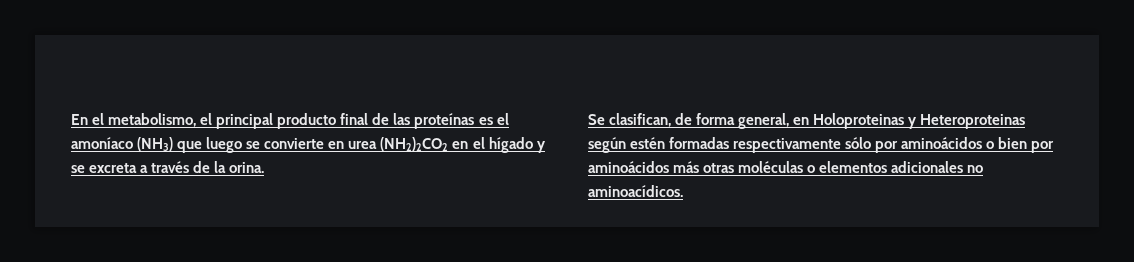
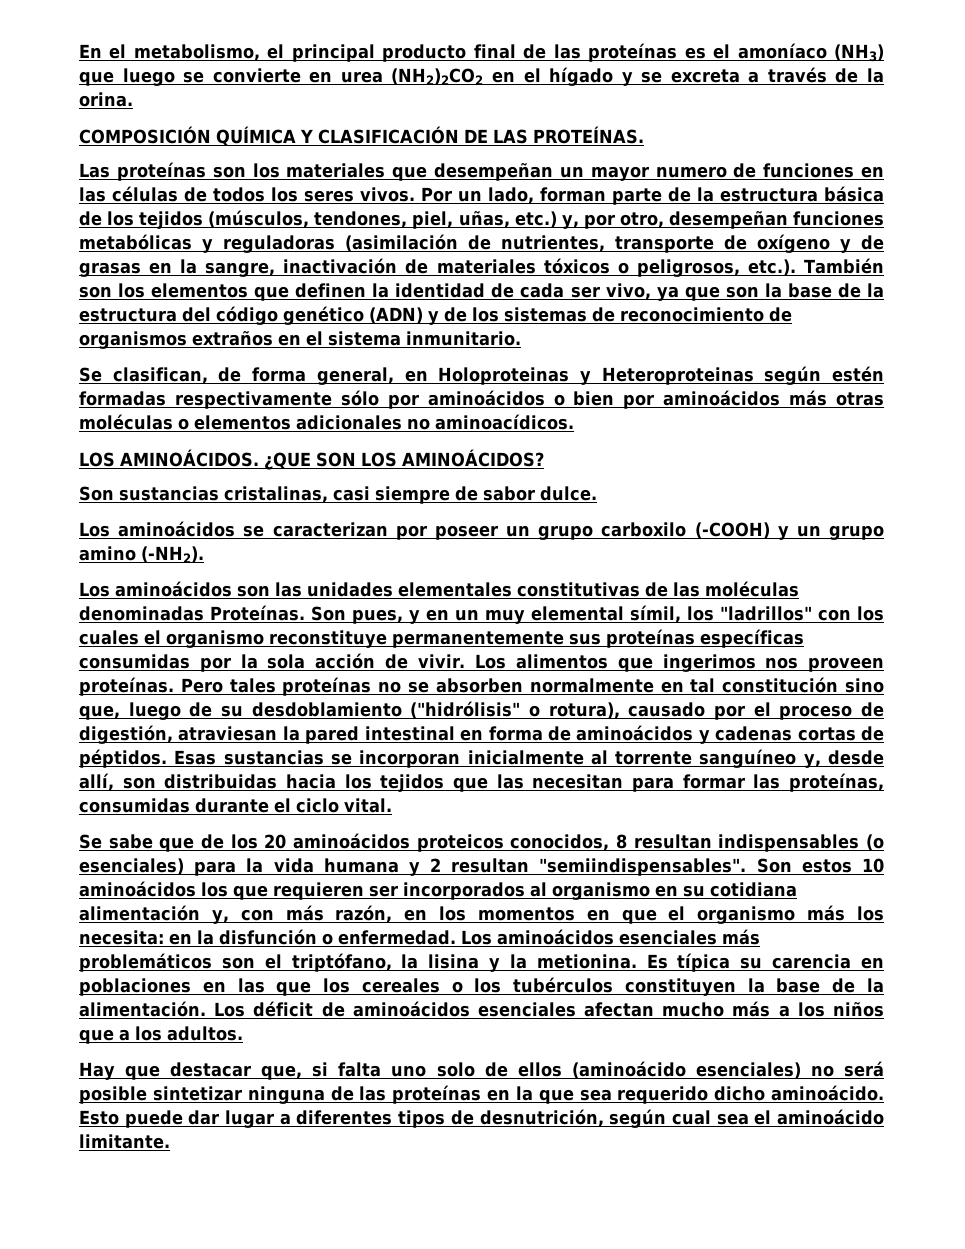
(265, 167) none -> [79,126,644,146] [79,162,885,181] [79,186,884,205] [79,210,884,229] [79,234,884,253] [79,258,885,277] [79,283,884,301] [79,306,792,325] [79,331,521,349] // COMPOSICIÓN QUÍMICA Y CLASIFICACIÓN DE LAS PROTEÍNAS. // Las proteínas son los materiales que desempeñan un mayor numero de funciones en las células de todos los seres vivos. Por un lado, forman parte de la estructura básica de los tejidos (músculos, tendones, piel, uñas, etc.) y, por otro, desempeñan funciones metabólicas y reguladoras (asimilación de nutrientes, transporte de oxígeno y de grasas en la sangre, inactivación de materiales tóxicos o peligrosos, etc.). También son los elementos que definen la identidad de cada ser vivo, ya que son la base de la estructura del código genético (ADN) y de los sistemas de reconocimiento de organismos extraños en el sistema inmunitario.
(683, 191) none -> [79,449,544,470] [79,486,597,504] [79,521,884,540] [79,546,204,563] [79,581,799,597] [79,605,884,624] [79,629,804,648] [79,653,884,672] [79,677,885,696] [79,701,884,720] [79,725,884,744] [79,749,885,768] [79,773,884,792] [79,798,392,813] [79,833,884,852] [79,858,884,876] [79,881,797,900] [79,905,884,924] [79,929,760,945] [79,953,884,972] [79,977,884,996] [79,1001,884,1017] [79,1026,243,1044] [79,1061,885,1080] [79,1085,884,1104] [79,1109,885,1128] [79,1134,170,1149] // LOS AMINOÁCIDOS. ¿QUE SON LOS AMINOÁCIDOS? // Son sustancias cristalinas, casi siempre de sabor dulce. // Los aminoácidos se caracterizan por poseer un grupo carboxilo (-COOH) y un grupo amino (-NH2). // Los aminoácidos son las unidades elementales constitutivas de las moléculas denominadas Proteínas. Son pues, y en un muy elemental símil, los "ladrillos" con los cuales el organismo reconstituye permanentemente sus proteínas específicas consumidas por la sola acción de vivir. Los alimentos que ingerimos nos proveen proteínas. Pero tales proteínas no se absorben normalmente en tal constitución sino que, luego de su desdoblamiento ("hidrólisis" o rotura), causado por el proceso de digestión, atraviesan la pared intestinal en forma de aminoácidos y cadenas cortas de péptidos. Esas sustancias se incorporan inicialmente al torrente sanguíneo y, desde allí, son distribuidas hacia los tejidos que las necesitan para formar las proteínas, consumidas durante el ciclo vital. // Se sabe que de los 20 aminoácidos proteicos conocidos, 8 resultan indispensables (o esenciales) para la vida humana y 2 resultan "semiindispensables". Son estos 10 aminoácidos los que requieren ser incorporados al organismo en su cotidiana alimentación y, con más razón, en los momentos en que el organismo más los necesita: en la disfunción o enfermedad. Los aminoácidos esenciales más problemáticos son el triptófano, la lisina y la metionina. Es típica su carencia en poblaciones en las que los cereales o los tubérculos constituyen la base de la alimentación. Los déficit de aminoácidos esenciales afectan mucho más a los niños que a los adultos. // Hay que destacar que, si falta uno solo de ellos (aminoácido esenciales) no será posible sintetizar ninguna de las proteínas en la que sea requerido dicho aminoácido. Esto puede dar lugar a diferentes tipos de desnutrición, según cual sea el aminoácido limitante.

